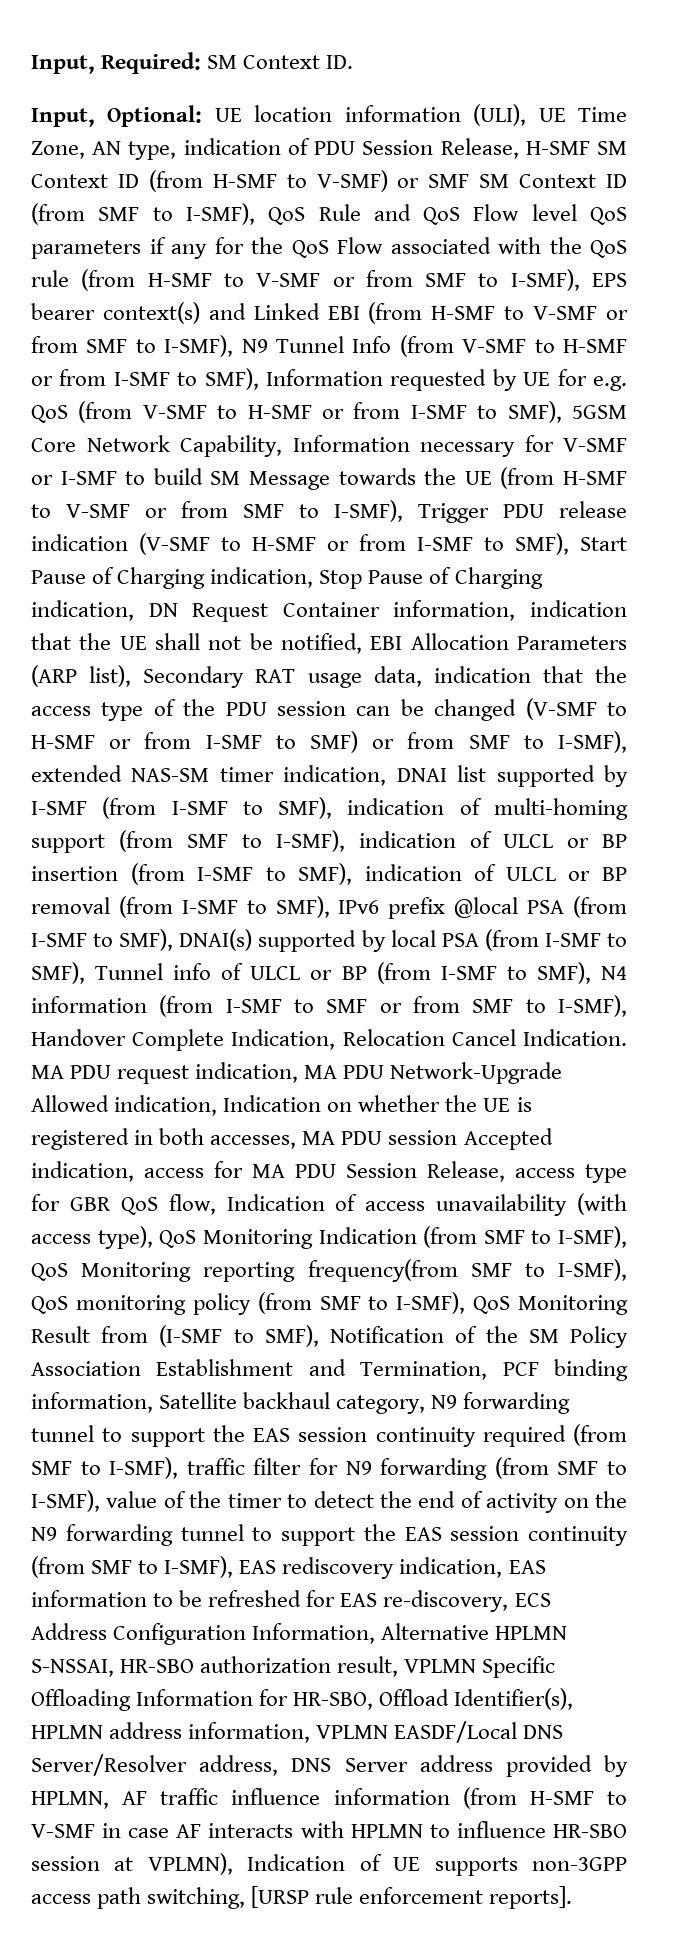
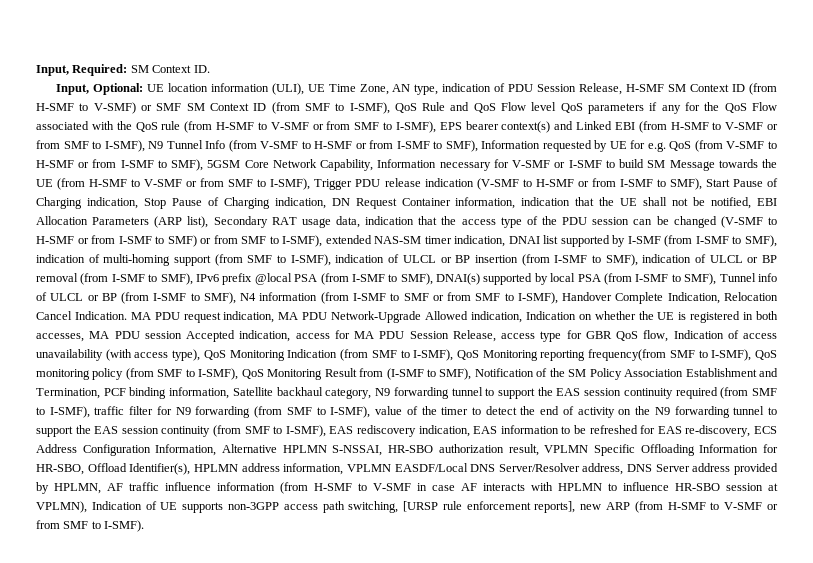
[489,1886,573,1909] reports]. -> [534,501,778,513] [36,520,145,532] reports], new ARP (from H-SMF to V-SMF or from SMF to I-SMF).

